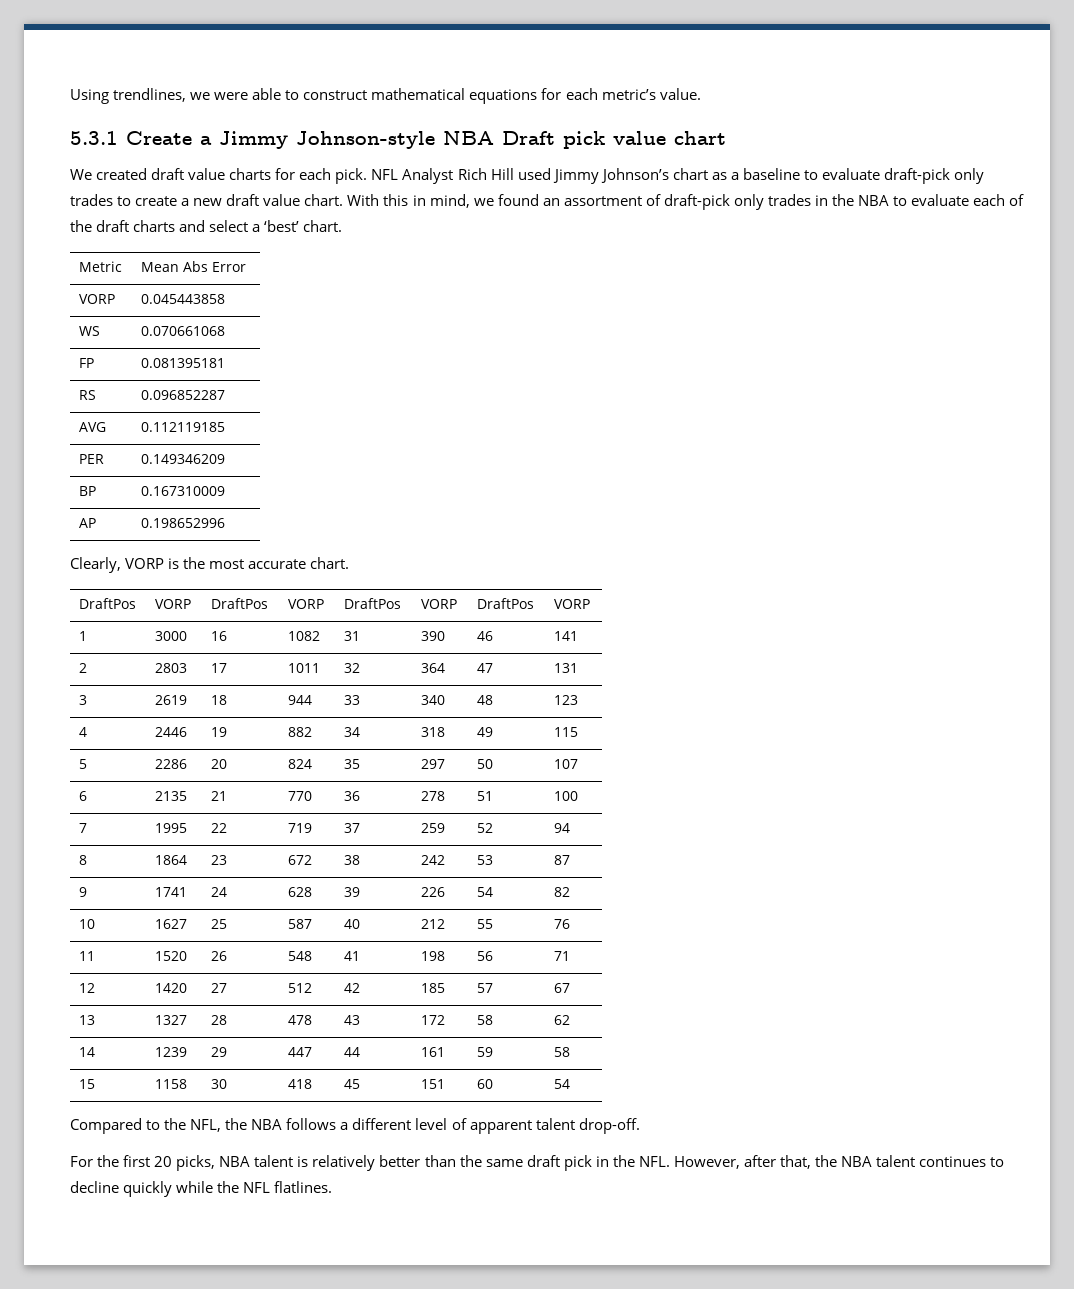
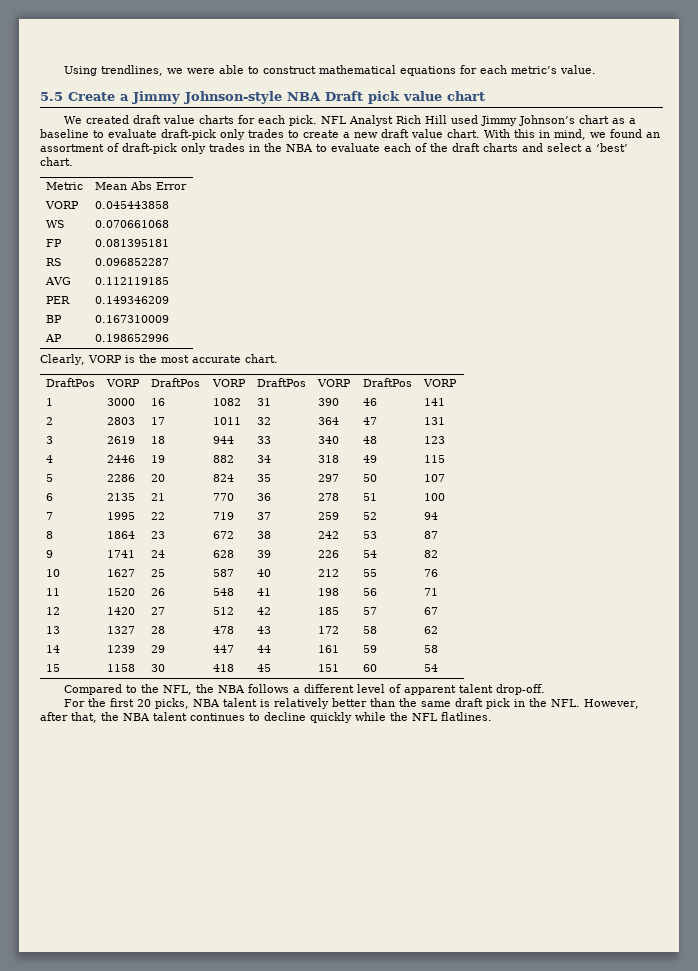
[70,131,118,145] 5.3.1 -> [40,92,63,101] 5.5

